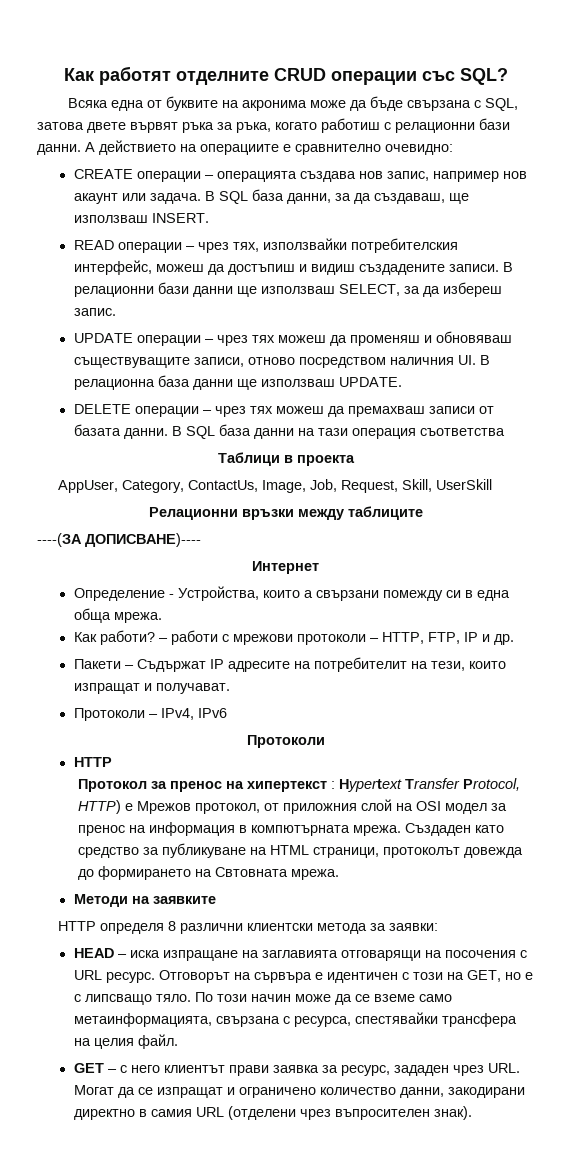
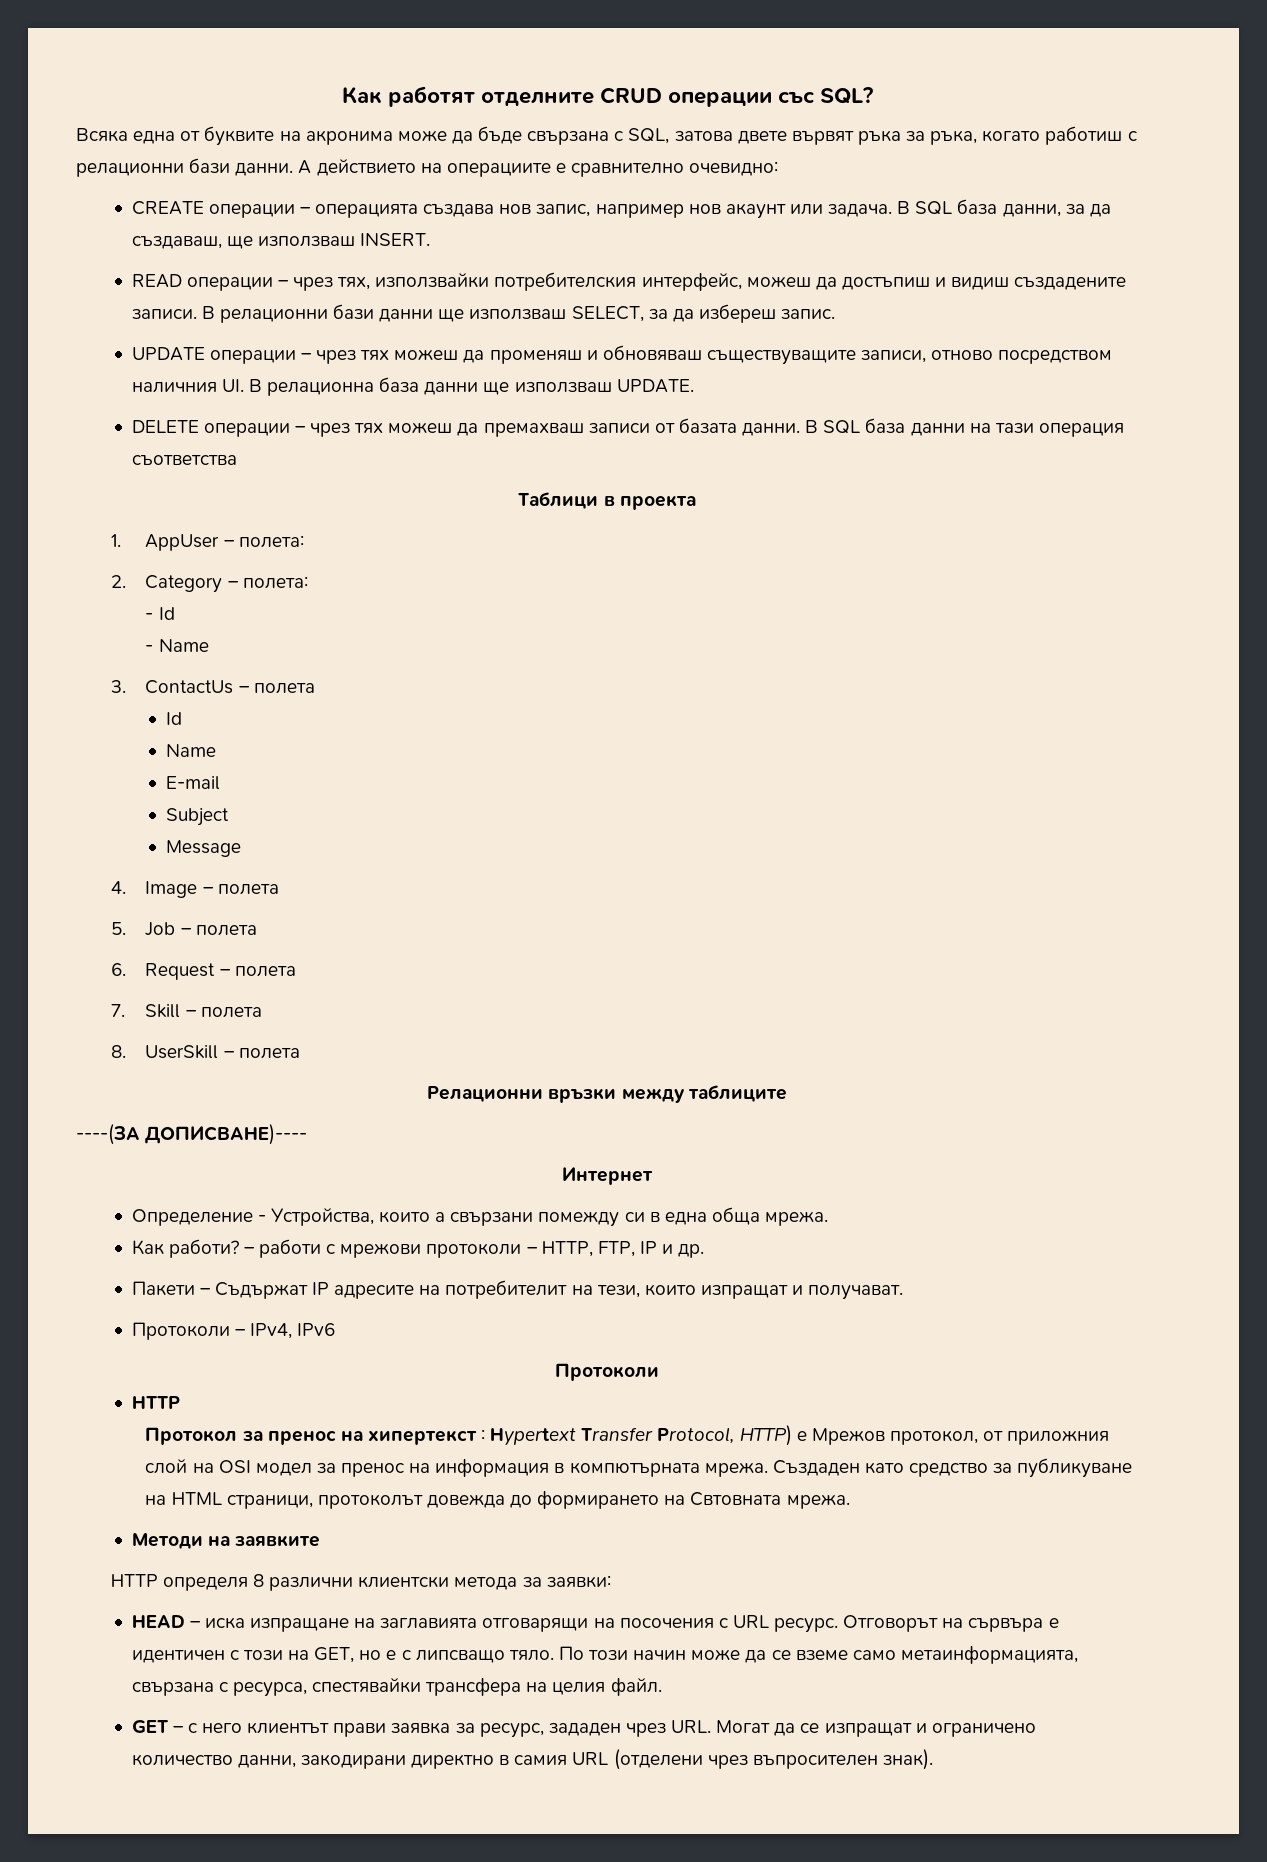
[57,479,432,493] AppUser, Category, ContactUs, Image, Job, Request, Skill, -> [110,534,304,551] [110,575,308,593] [145,607,175,620] [145,639,209,652] [110,680,315,694] [166,712,183,725] [166,744,217,757] [166,776,221,790] [166,808,230,826] [166,840,242,857] [110,881,279,898] [110,922,257,936] [110,963,296,980] [110,1004,262,1018] [110,1045,126,1058] 1. AppUser – полета: // 2. Category – полета: // - Id // - Name // 3. ContactUs – полета // Id // Name // E-mail // Subject // Message // 4. Image – полета // 5. Job – полета // 6. Request – полета // 7. Skill – полета // 8.
(492, 484) none -> [223,1048,300,1059] – полета

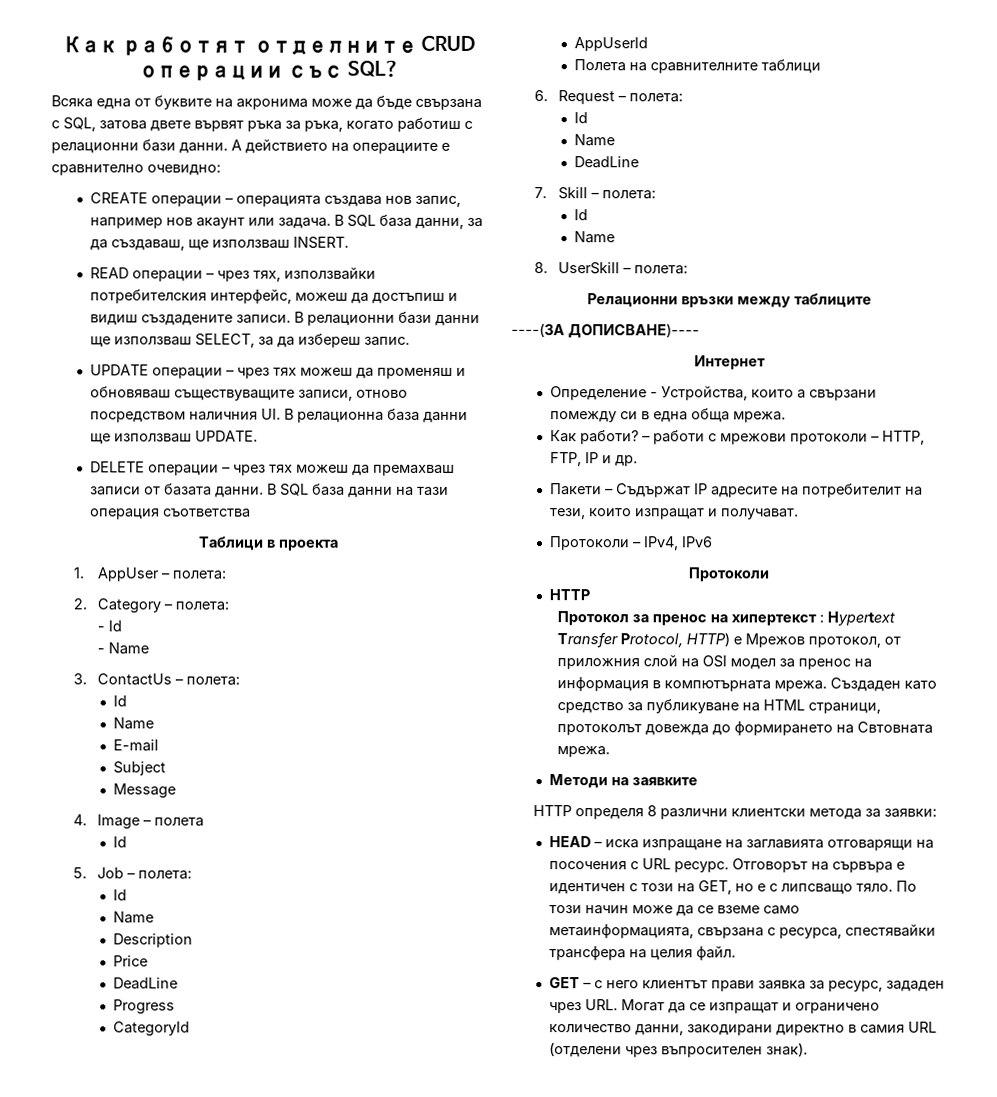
[253,683,315,694] полета -> [185,676,240,686] полета:
(279, 889) none -> [112,836,127,848] // Id
[195,925,257,936] полета -> [137,870,192,880] [112,889,127,901] [112,911,154,924] [112,933,193,948] [112,955,148,967] [112,977,178,990] [112,999,175,1015] [112,1021,190,1037] [573,37,648,52] [573,59,821,74] полета: // Id // Name // Description // Price // DeadLine // Progress // CategoryId // AppUserId // Полета на сравнителните таблици
[234,966,296,977] полета -> [628,93,683,103] [573,112,588,124] [573,134,615,147] [573,156,639,169] полета: // Id // Name // DeadLine
[200,1007,262,1018] полета -> [601,190,656,200] [573,209,588,221] [573,231,615,244] полета: // Id // Name
[238,1048,300,1059] полета -> [633,265,688,275] полета:

